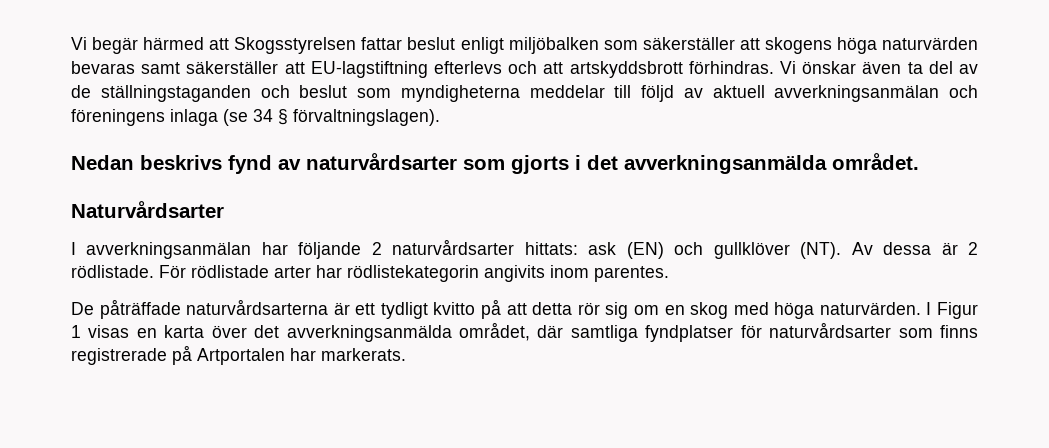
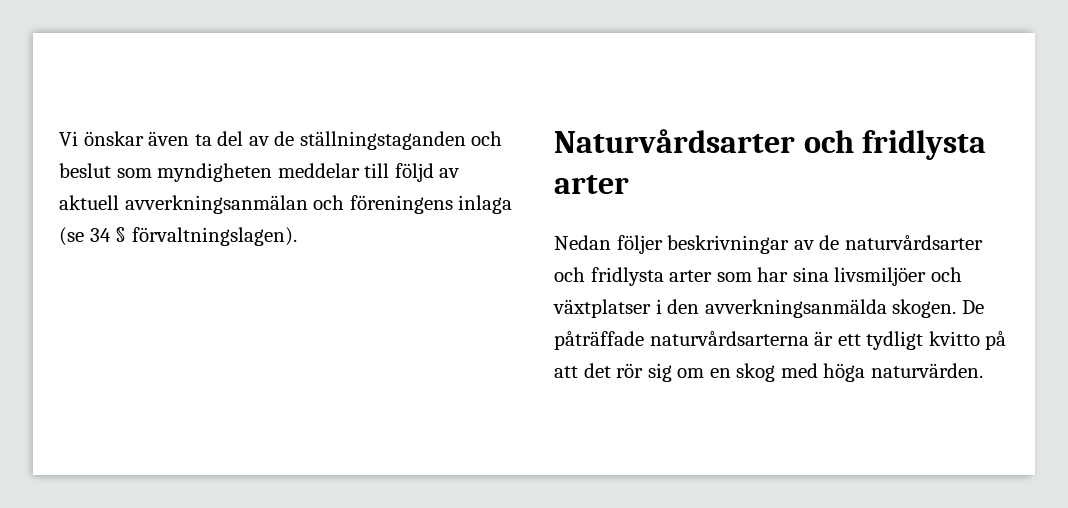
[71,37,978,54] [71,61,796,78] Vi begär härmed att Skogsstyrelsen fattar beslut enligt miljöbalken som säkerställer att skogens höga naturvärden bevaras samt säkerställer att EU-lagstiftning efterlevs och att artskyddsbrott förhindras. Vi -> [59,131,78,146] Vi
[400,85,520,102] myndigheterna -> [157,163,273,182] myndigheten
[71,153,919,174] [71,201,224,218] [71,239,979,259] [71,265,669,282] Nedan beskrivs fynd av naturvårdsarter som gjorts i det avverkningsanmälda området. // Naturvårdsarter // I avverkningsanmälan har följande 2 naturvårdsarter hittats: ask (EN) och gullklöver (NT). Av dessa är 2 rödlistade. För rödlistade arter har rödlistekategorin angivits inom parentes. // -> [554,129,987,160] [554,175,629,194] [554,235,983,254] [554,267,962,286] [553,299,957,318] Naturvårdsarter och fridlysta arter // Nedan följer beskrivningar av de naturvårdsarter och fridlysta arter som har sina livsmiljöer och växtplatser i den avverkningsanmälda skogen.
[532,302,573,315] detta -> [583,363,611,378] det
[926,302,978,319] [71,322,979,342] [71,345,406,365] I Figur 1 visas en karta över det avverkningsanmälda området, där samtliga fyndplatser för naturvårdsarter som finns registrerade på Artportalen har markerats. -> (983, 370) none

